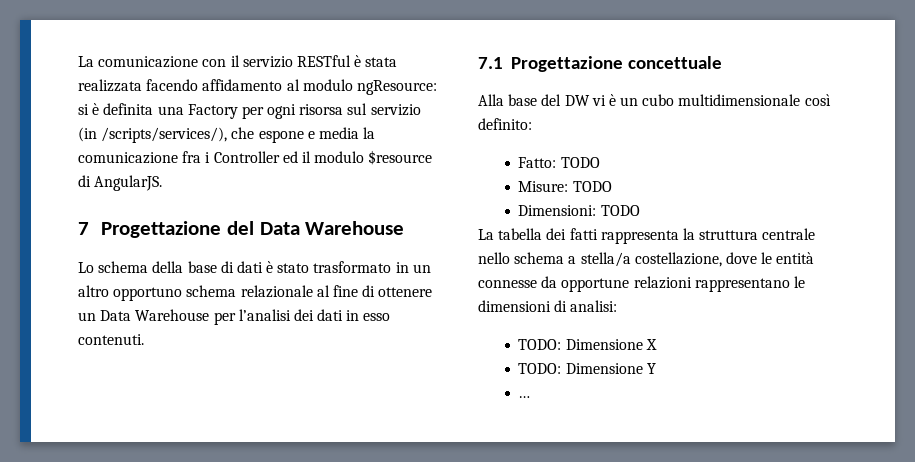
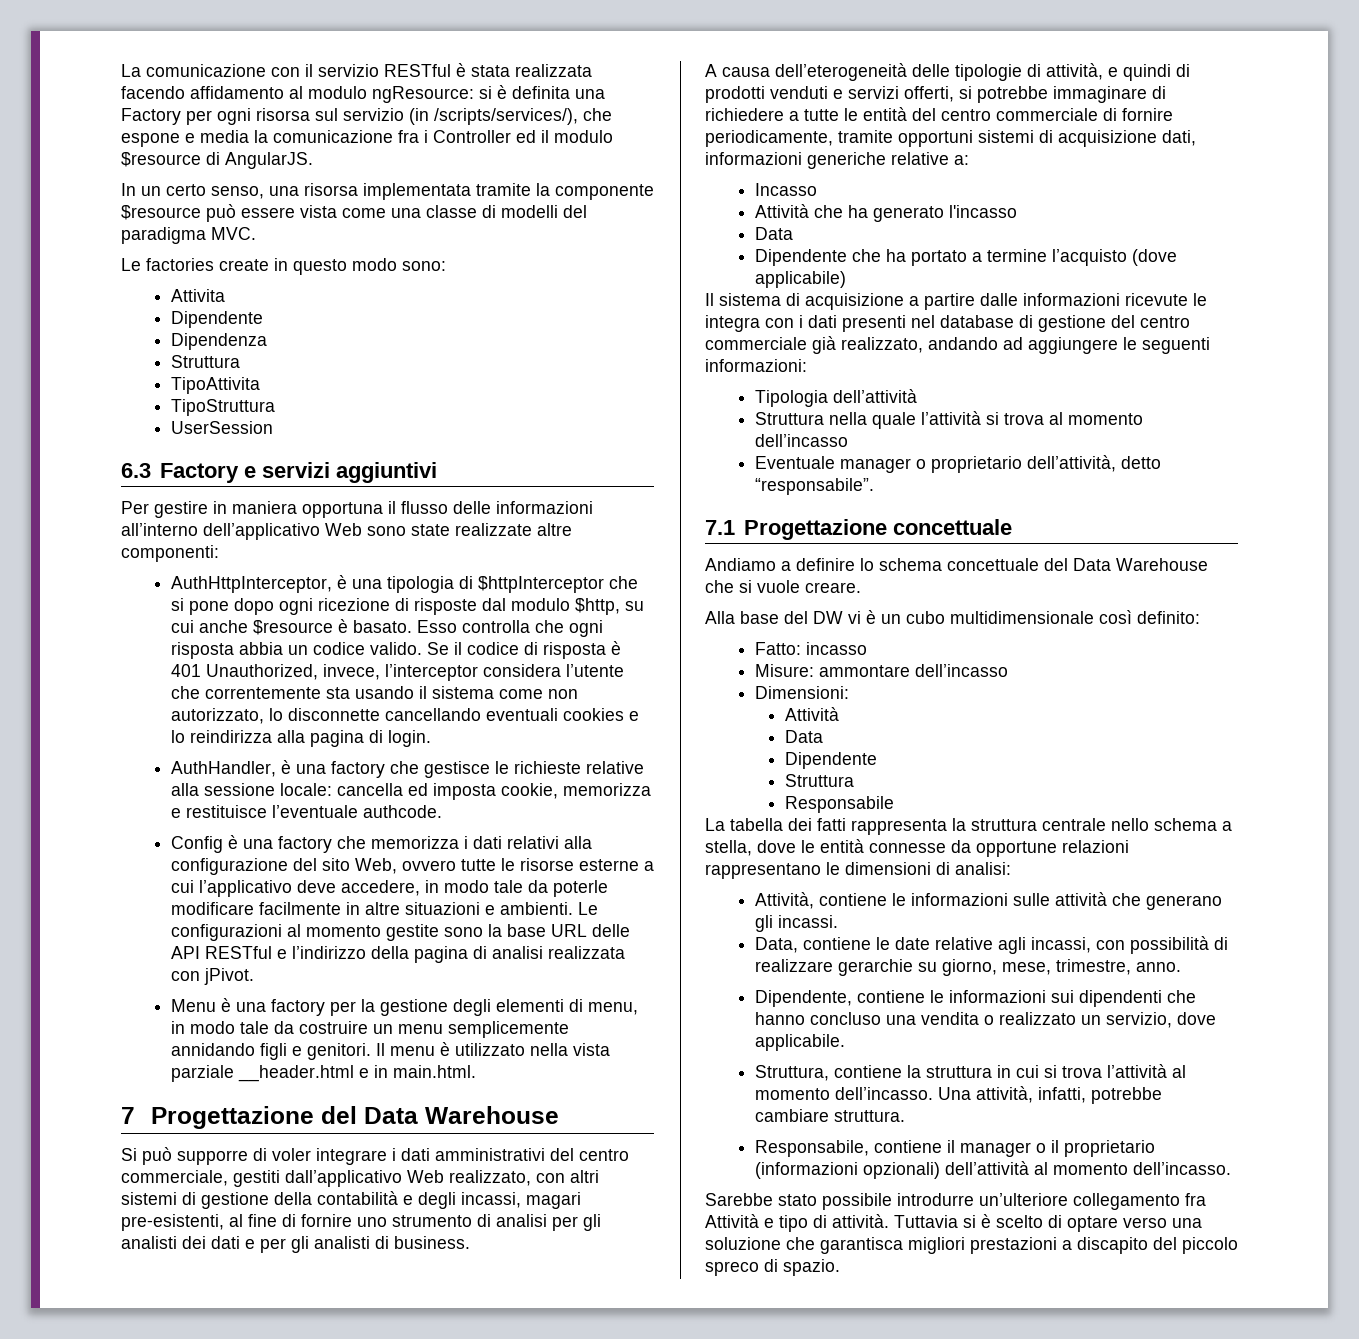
(163, 183) none -> [121,183,654,200] [121,204,587,222] [121,227,256,244] [121,258,446,275] [170,289,225,302] [170,311,263,328] [170,333,267,350] [170,355,240,368] [170,377,260,394] [170,399,275,416] [170,421,273,434] [121,462,437,483] [121,501,593,518] [121,523,572,540] [121,545,219,562] [170,575,638,593] [170,598,644,615] [170,619,603,637] [170,641,621,659] [170,664,624,681] [170,686,578,699] [170,708,639,724] [170,730,431,747] [170,760,644,778] [170,783,651,800] [170,805,442,818] [170,835,592,853] [170,858,654,875] [170,880,608,897] [170,902,598,915] [170,924,630,941] [170,946,625,963] [170,968,254,985] [170,998,638,1016] [170,1021,569,1038] [170,1042,610,1060] [170,1065,476,1082] // In un certo senso, una risorsa implementata tramite la componente $resource può essere vista come una classe di modelli del paradigma MVC. // Le factories create in questo modo sono: // Attivita // Dipendente // Dipendenza // Struttura // TipoAttivita // TipoStruttura // UserSession // 6.3 Factory e servizi aggiuntivi // Per gestire in maniera opportuna il flusso delle informazioni all’interno dell’applicativo Web sono state realizzate altre componenti: // AuthHttpInterceptor, è una tipologia di $httpInterceptor che si pone dopo ogni ricezione di risposte dal modulo $http, su cui anche $resource è basato. Esso controlla che ogni risposta abbia un codice valido. Se il codice di risposta è 401 Unauthorized, invece, l’interceptor considera l’utente che correntemente sta usando il sistema come non autorizzato, lo disconnette cancellando eventuali cookies e lo reindirizza alla pagina di login. // AuthHandler, è una factory che gestisce le richieste relative alla sessione locale: cancella ed imposta cookie, memorizza e restituisce l’eventuale authcode. // Config è una factory che memorizza i dati relativi alla configurazione del sito Web, ovvero tutte le risorse esterne a cui l’applicativo deve accedere, in modo tale da poterle modificare facilmente in altre situazioni e ambienti. Le configurazioni al momento gestite sono la base URL delle API RESTful e l’indirizzo della pagina di analisi realizzata con jPivot. // Menu è una factory per la gestione degli elementi di menu, in modo tale da costruire un menu semplicemente annidando figli e genitori. Il menu è utilizzato nella vista parziale __header.html e in main.html.
[78,261,431,273] [78,285,433,301] [78,309,391,325] [78,334,144,345] [478,56,722,72] Lo schema della base di dati è stato trasformato in un altro opportuno schema relazionale al fine di ottenere un Data Warehouse per l’analisi dei dati in esso contenuti. // 7.1 Progettazione concettuale -> [121,1147,629,1165] [121,1170,599,1187] [121,1191,581,1209] [121,1214,601,1231] [121,1236,470,1253] [705,63,1190,81] [705,86,1166,103] [705,107,1173,121] [705,130,1196,147] [705,152,969,169] [754,183,817,196] [754,204,1017,222] [754,227,793,240] [754,249,1177,266] [754,271,846,288] [705,293,1207,310] [705,315,1190,332] [705,336,1210,354] [705,359,807,372] [754,389,917,407] [754,411,1143,429] [754,434,848,447] [754,455,1161,473] [754,478,874,495] [705,519,1012,540] [705,558,1208,571] [705,580,861,593] Si può supporre di voler integrare i dati amministrativi del centro commerciale, gestiti dall’applicativo Web realizzato, con altri sistemi di gestione della contabilità e degli incassi, magari pre-esistenti, al fine di fornire uno strumento di analisi per gli analisti dei dati e per gli analisti di business. // A causa dell’eterogeneità delle tipologie di attività, e quindi di prodotti venduti e servizi offerti, si potrebbe immaginare di richiedere a tutte le entità del centro commerciale di fornire periodicamente, tramite opportuni sistemi di acquisizione dati, informazioni generiche relative a: // Incasso // Attività che ha generato l'incasso // Data // Dipendente che ha portato a termine l’acquisto (dove applicabile) // Il sistema di acquisizione a partire dalle informazioni ricevute le integra con i dati presenti nel database di gestione del centro commerciale già realizzato, andando ad aggiungere le seguenti informazioni: // Tipologia dell’attività // Struttura nella quale l’attività si trova al momento dell’incasso // Eventuale manager o proprietario dell’attività, detto “responsabile”. // 7.1 Progettazione concettuale // Andiamo a definire lo schema concettuale del Data Warehouse che si vuole creare.
[560,157,600,168] TODO -> [805,642,867,655] incasso
[572,181,612,192] TODO -> [818,664,1008,677] ammontare dell’incasso
[600,205,640,216] TODO -> [785,707,840,721] [785,730,824,743] [785,752,878,769] [785,774,855,787] [785,796,895,813] // Attività // Data // Dipendente // Struttura // Responsabile
[580,252,722,267] stella/a costellazione, -> [705,840,752,856] stella,
[518,339,657,350] [518,363,656,374] [518,396,531,398] TODO: Dimensione X // TODO: Dimensione Y // … -> [754,892,1222,910] [754,915,838,932] [754,936,1228,954] [754,959,1181,976] [754,990,1196,1007] [754,1012,1216,1028] [754,1034,845,1051] [754,1064,1186,1081] [754,1086,1162,1104] [754,1109,905,1122] [754,1140,1155,1157] [754,1161,1231,1179] [705,1193,1206,1210] [705,1214,1202,1232] [705,1237,1238,1254] [705,1259,840,1276] Attività, contiene le informazioni sulle attività che generano gli incassi. // Data, contiene le date relative agli incassi, con possibilità di realizzare gerarchie su giorno, mese, trimestre, anno. // Dipendente, contiene le informazioni sui dipendenti che hanno concluso una vendita o realizzato un servizio, dove applicabile. // Struttura, contiene la struttura in cui si trova l’attività al momento dell’incasso. Una attività, infatti, potrebbe cambiare struttura. // Responsabile, contiene il manager o il proprietario (informazioni opzionali) dell’attività al momento dell’incasso. // Sarebbe stato possibile introdurre un’ulteriore collegamento fra Attività e tipo di attività. Tuttavia si è scelto di optare verso una soluzione che garantisca migliori prestazioni a discapito del piccolo spreco di spazio.

